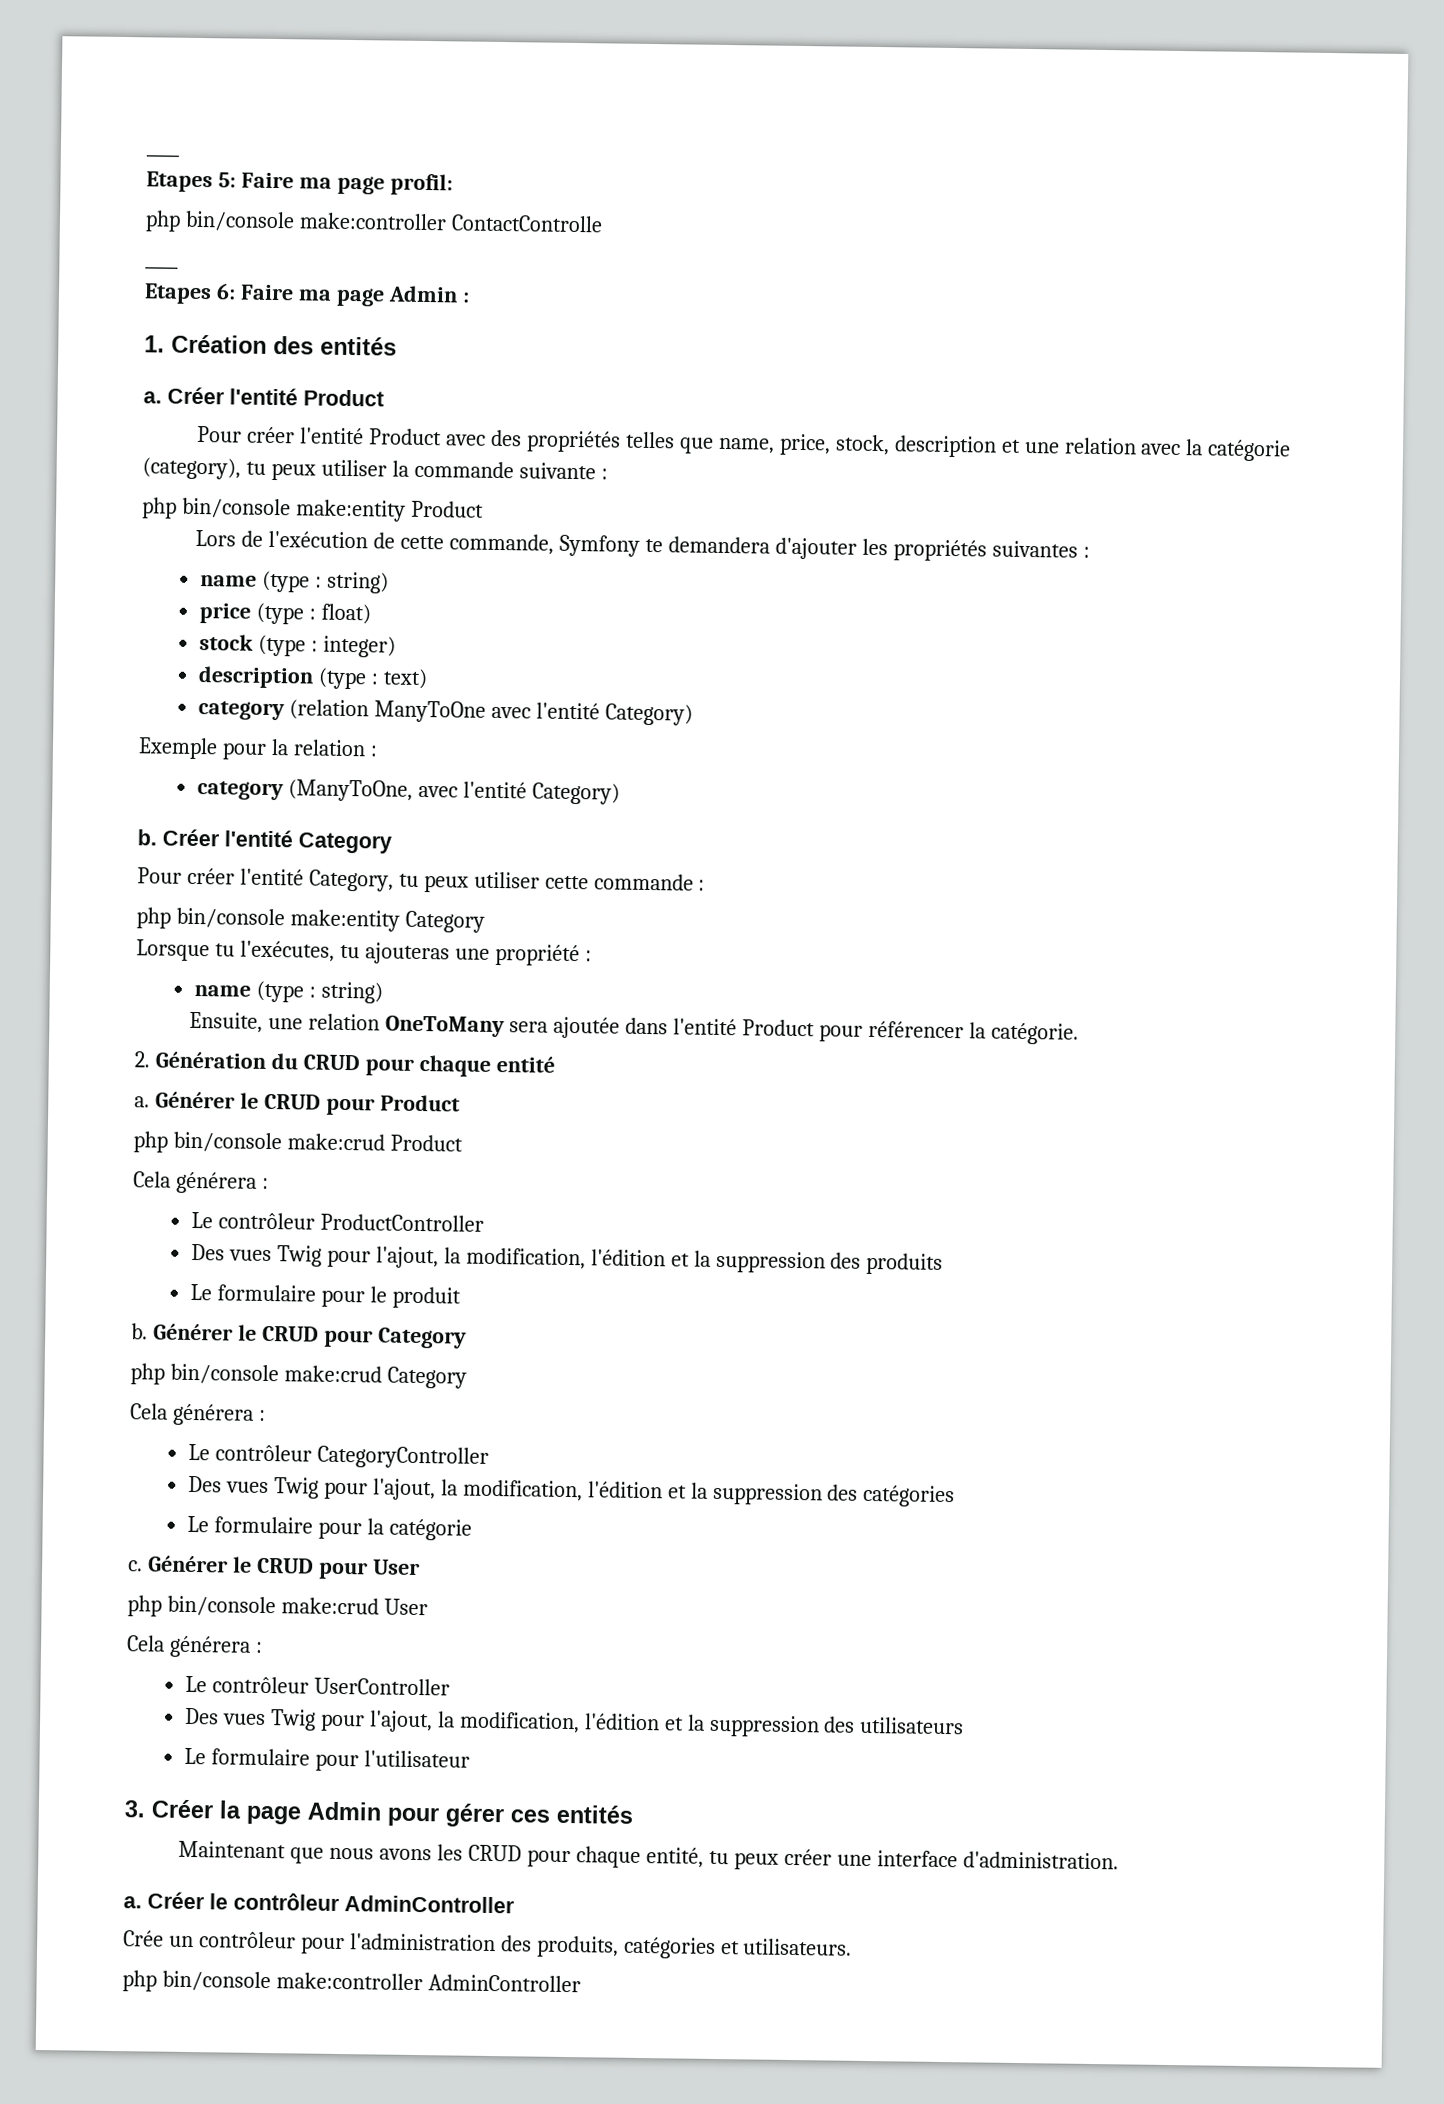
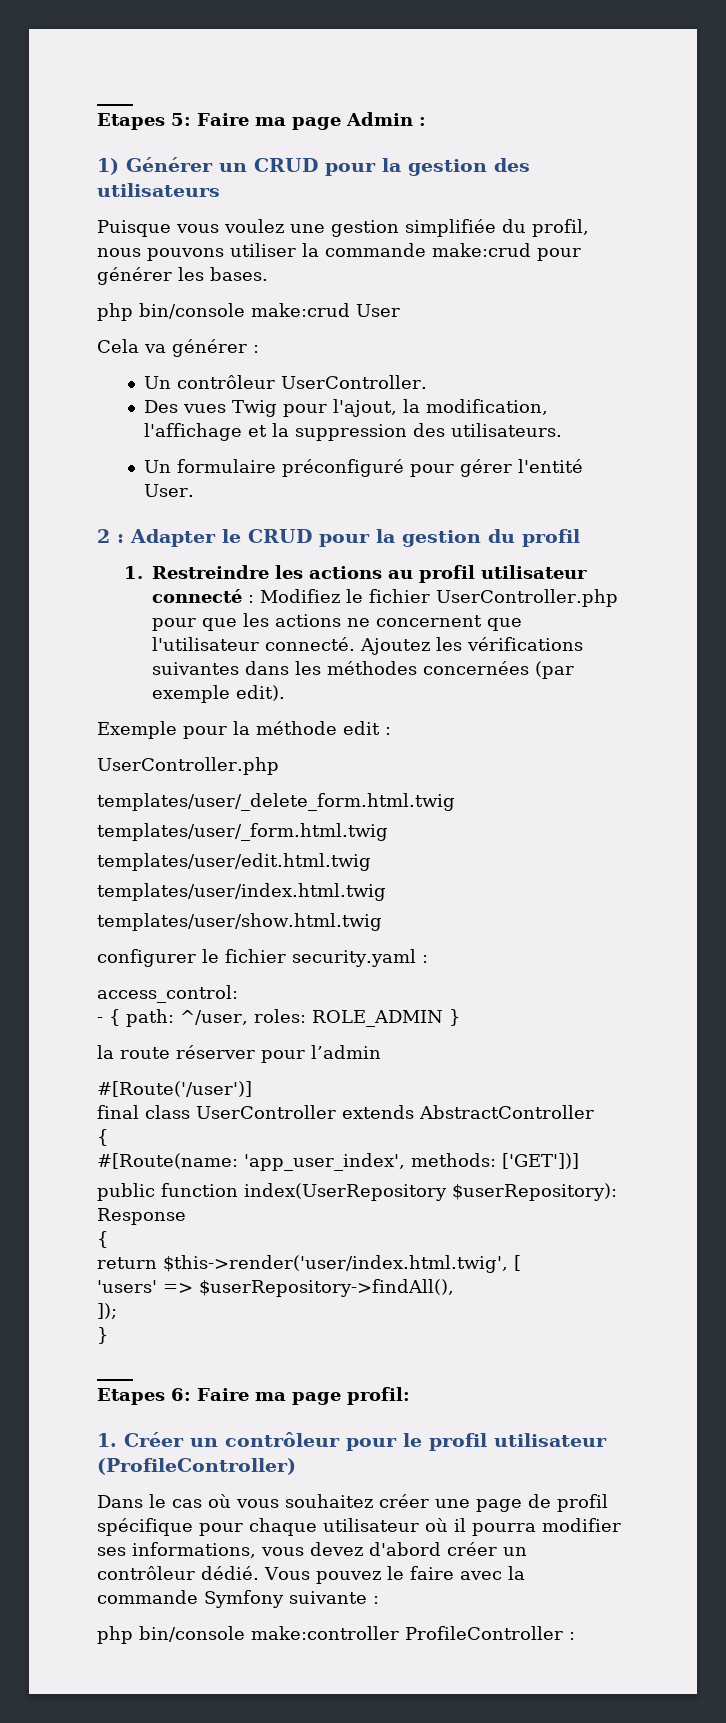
[389,173,453,196] [145,210,603,233] profil: // php bin/console make:controller ContactControlle -> [345,112,426,126] [97,157,530,176] [97,183,220,197] [97,219,589,237] [97,243,581,261] [97,267,268,285] [97,303,400,321] [97,339,259,357] [144,375,428,389] [144,399,549,417] [144,423,563,441] [144,459,584,477] [144,484,195,497] [97,529,580,547] [124,565,588,583] [152,589,619,607] [152,613,523,631] [152,637,584,655] [152,661,575,679] [152,685,286,703] [97,721,391,739] [97,757,279,775] [97,793,455,811] [97,823,388,841] [97,853,371,871] [97,883,386,901] [97,913,382,931] [97,949,428,967] [97,985,238,1003] [97,1009,460,1027] [97,1045,381,1063] [97,1081,252,1097] [97,1105,594,1119] [97,1129,108,1146] [97,1153,579,1171] [97,1183,617,1201] [97,1208,186,1225] [97,1231,108,1248] [97,1255,521,1273] [97,1279,454,1297] [97,1303,117,1319] [97,1327,108,1344] Admin : // 1) Générer un CRUD pour la gestion des utilisateurs // Puisque vous voulez une gestion simplifiée du profil, nous pouvons utiliser la commande make:crud pour générer les bases. // php bin/console make:crud User // Cela va générer : // Un contrôleur UserController. // Des vues Twig pour l'ajout, la modification, l'affichage et la suppression des utilisateurs. // Un formulaire préconfiguré pour gérer l'entité User. // 2 : Adapter le CRUD pour la gestion du profil // 1. Restreindre les actions au profil utilisateur connecté : Modifiez le fichier UserController.php pour que les actions ne concernent que l'utilisateur connecté. Ajoutez les vérifications suivantes dans les méthodes concernées (par exemple edit). // Exemple pour la méthode edit : // UserController.php // templates/user/_delete_form.html.twig // templates/user/_form.html.twig // templates/user/edit.html.twig // templates/user/index.html.twig // templates/user/show.html.twig // configurer le fichier security.yaml : // access_control: // - { path: ^/user, roles: ROLE_ADMIN } // la route réserver pour l’admin // #[Route('/user')] // final class UserController extends AbstractController // { // #[Route(name: 'app_user_index', methods: ['GET'])] // public function index(UserRepository $userRepository): Response // { // return $this->render('user/index.html.twig', [ // 'users' => $userRepository->findAll(), // ]); // }
[387,285,470,303] [144,334,397,356] [143,386,384,407] [197,425,1292,462] [142,457,608,481] [142,497,484,522] [195,529,1090,562] [200,570,389,594] [199,602,371,625] [199,634,396,658] [198,666,428,690] [198,699,693,726] [138,737,378,760] [197,779,620,805] [137,828,392,854] [137,867,706,893] [136,907,485,933] [136,939,592,967] [194,980,383,1004] [189,1011,1079,1045] [134,1051,555,1077] [134,1091,460,1116] [133,1131,463,1153] [133,1171,269,1194] [191,1211,484,1232] [191,1243,944,1275] [190,1283,461,1309] [131,1323,467,1349] [130,1363,467,1389] [130,1403,266,1426] [188,1443,489,1469] [188,1475,956,1508] [187,1515,472,1541] [128,1555,420,1580] [127,1595,428,1617] [127,1635,263,1658] [185,1675,450,1696] [185,1707,965,1738] [184,1747,470,1772] [124,1799,633,1828] [178,1840,1119,1870] [123,1891,515,1914] [123,1930,853,1959] [122,1970,581,1993] Admin : // 1. Création des entités // a. Créer l'entité Product // Pour créer l'entité Product avec des propriétés telles que name, price, stock, description et une relation avec la catégorie (category), tu peux utiliser la commande suivante : // php bin/console make:entity Product // Lors de l'exécution de cette commande, Symfony te demandera d'ajouter les propriétés suivantes : // name (type : string) // price (type : float) // stock (type : integer) // description (type : text) // category (relation ManyToOne avec l'entité Category) // Exemple pour la relation : // category (ManyToOne, avec l'entité Category) // b. Créer l'entité Category // Pour créer l'entité Category, tu peux utiliser cette commande : // php bin/console make:entity Category // Lorsque tu l'exécutes, tu ajouteras une propriété : // name (type : string) // Ensuite, une relation OneToMany sera ajoutée dans l'entité Product pour référencer la catégorie. // 2. Génération du CRUD pour chaque entité // a. Générer le CRUD pour Product // php bin/console make:crud Product // Cela générera : // Le contrôleur ProductController // Des vues Twig pour l'ajout, la modification, l'édition et la suppression des produits // Le formulaire pour le produit // b. Générer le CRUD pour Category // php bin/console make:crud Category // Cela générera : // Le contrôleur CategoryController // Des vues Twig pour l'ajout, la modification, l'édition et la suppression des catégories // Le formulaire pour la catégorie // c. Générer le CRUD pour User // php bin/console make:crud User // Cela générera : // Le contrôleur UserController // Des vues Twig pour l'ajout, la modification, l'édition et la suppression des utilisateurs // Le formulaire pour l'utilisateur // 3. Créer la page Admin pour gérer ces entités // Maintenant que nous avons les CRUD pour chaque entité, tu peux créer une interface d'administration. // a. Créer le contrôleur AdminController // Crée un contrôleur pour l'administration des produits, catégories et utilisateurs. // php bin/console make:controller AdminController -> [346,1387,410,1405] [97,1432,607,1451] [97,1458,296,1475] [97,1494,608,1512] [97,1518,621,1536] [97,1542,527,1558] [97,1566,525,1584] [97,1590,379,1608] [97,1626,575,1644] profil: // 1. Créer un contrôleur pour le profil utilisateur (ProfileController) // Dans le cas où vous souhaitez créer une page de profil spécifique pour chaque utilisateur où il pourra modifier ses informations, vous devez d'abord créer un contrôleur dédié. Vous pouvez le faire avec la commande Symfony suivante : // php bin/console make:controller ProfileController :

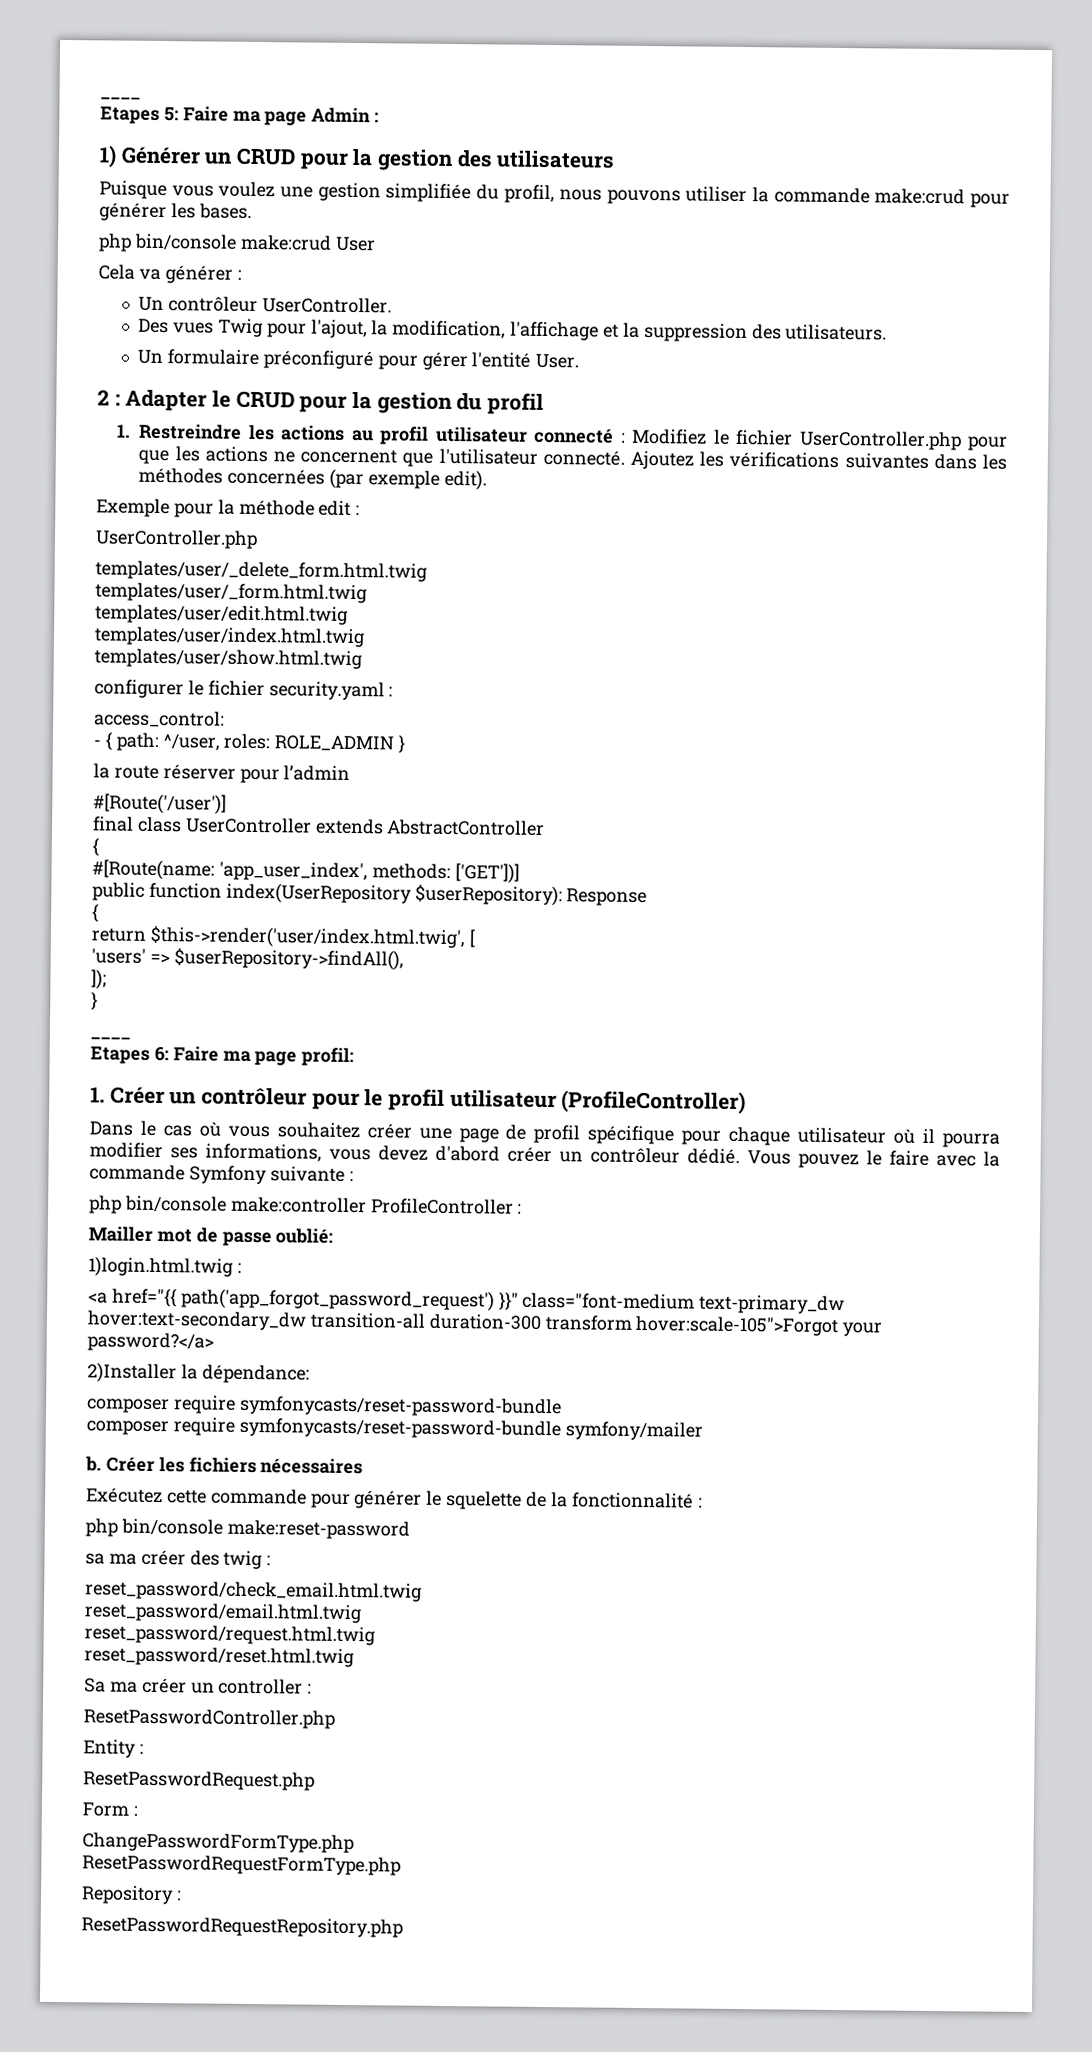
(575, 1636) none -> [88,1226,334,1247] [88,1256,242,1278] [88,1287,846,1315] [87,1310,883,1337] [87,1332,214,1352] [87,1362,310,1384] [86,1395,562,1418] [86,1417,703,1441] [85,1456,364,1475] [86,1487,703,1510] [85,1518,410,1540] [85,1549,272,1570] [85,1580,422,1602] [84,1602,362,1624] [84,1624,375,1646] [84,1646,354,1668] [84,1677,313,1695] [83,1708,335,1729] [83,1739,144,1758] [83,1770,315,1791] [82,1802,138,1817] [82,1832,354,1854] [82,1854,401,1876] [81,1885,182,1905] [81,1916,403,1938] // Mailler mot de passe oublié: // 1)login.html.twig : // <a href="{{ path('app_forgot_password_request') }}" class="font-medium text-primary_dw hover:text-secondary_dw transition-all duration-300 transform hover:scale-105">Forgot your password?</a> // 2)Installer la dépendance: // composer require symfonycasts/reset-password-bundle // composer require symfonycasts/reset-password-bundle symfony/mailer // b. Créer les fichiers nécessaires // Exécutez cette commande pour générer le squelette de la fonctionnalité : // php bin/console make:reset-password // sa ma créer des twig : // reset_password/check_email.html.twig // reset_password/email.html.twig // reset_password/request.html.twig // reset_password/reset.html.twig // Sa ma créer un controller : // ResetPasswordController.php // Entity : // ResetPasswordRequest.php // Form : // ChangePasswordFormType.php // ResetPasswordRequestFormType.php // Repository : // ResetPasswordRequestRepository.php

